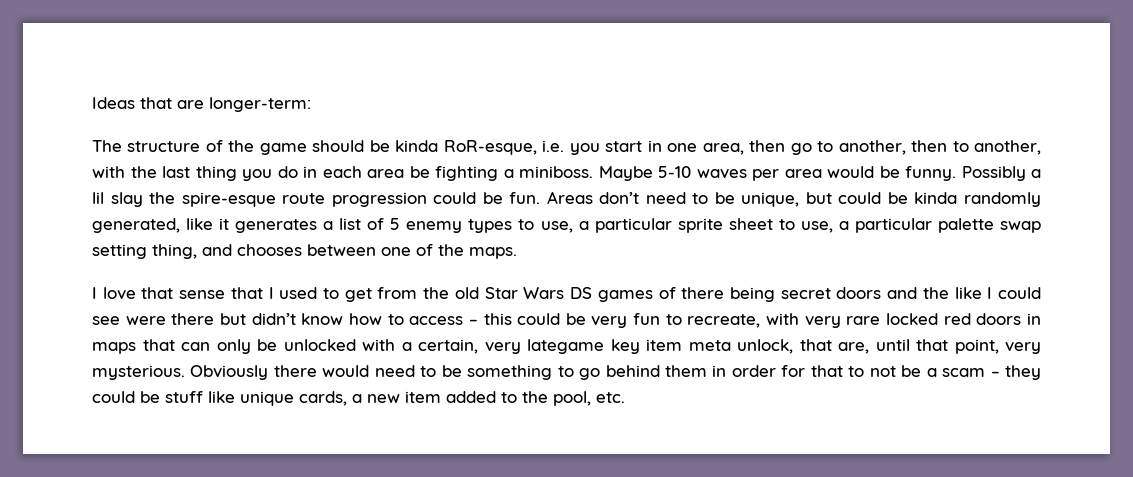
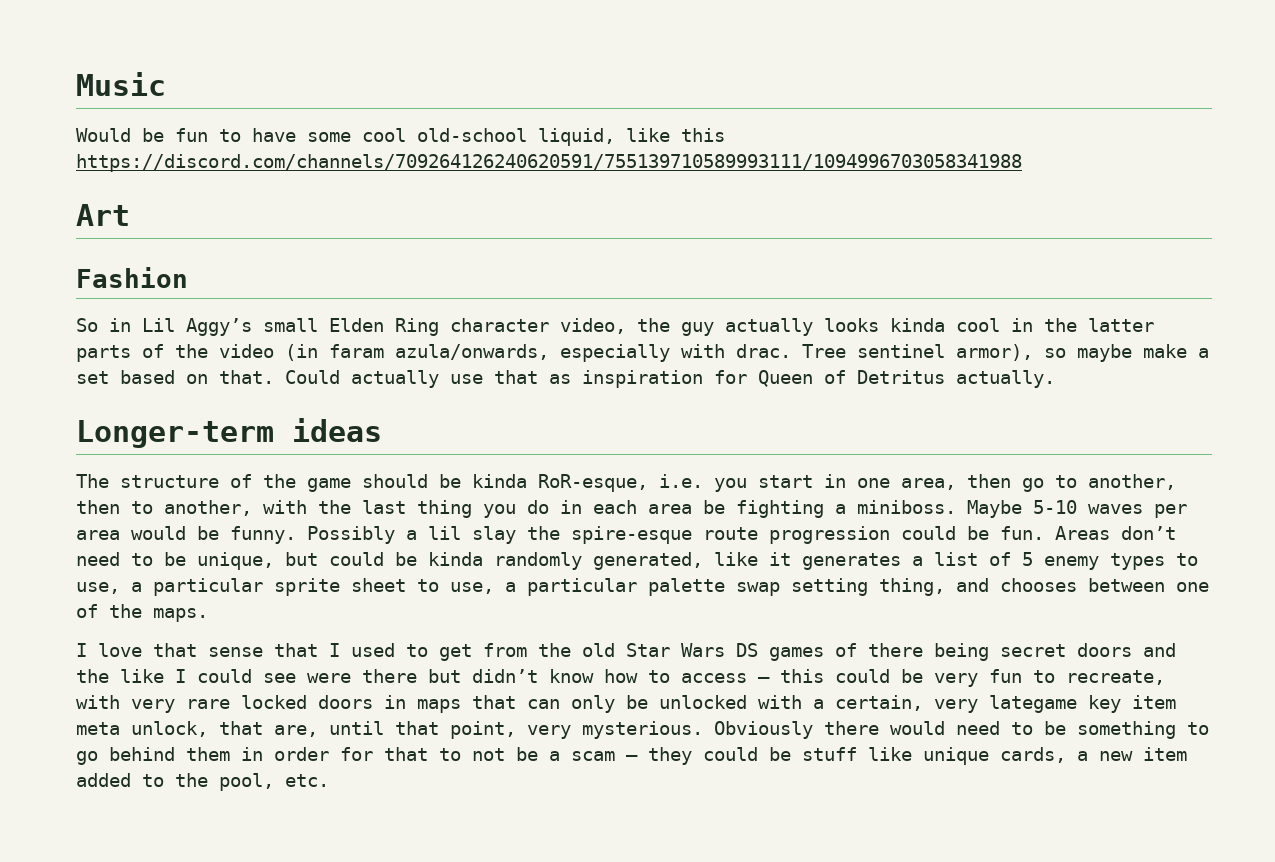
[92,97,311,112] Ideas that are longer-term: -> [76,72,166,96] [76,128,725,146] [76,154,1022,172] [76,204,130,226] [76,267,188,288] [76,318,1154,336] [76,344,1209,362] [76,370,1055,388] [76,418,382,448] Music // Would be fun to have some cool old-school liquid, like this https://discord.com/channels/709264126240620591/755139710589993111/1094996703058341988 // Art // Fashion // So in Lil Aggy’s small Elden Ring character video, the guy actually looks kinda cool in the latter parts of the video (in faram azula/onwards, especially with drac. Tree sentinel armor), so maybe make a set based on that. Could actually use that as inspiration for Queen of Detritus actually. // Longer-term ideas
[943,313,971,325] red -> (307, 702) none

